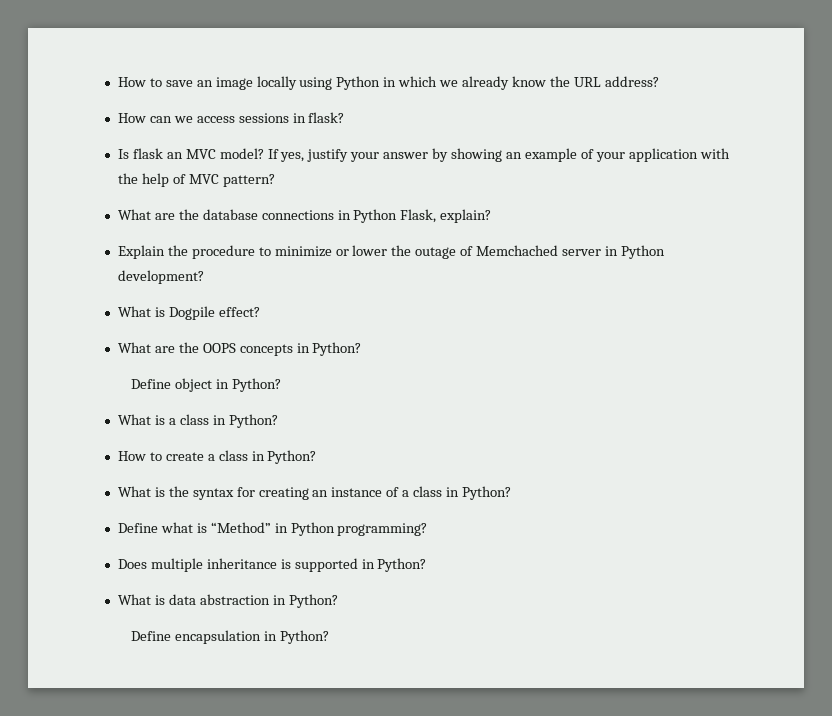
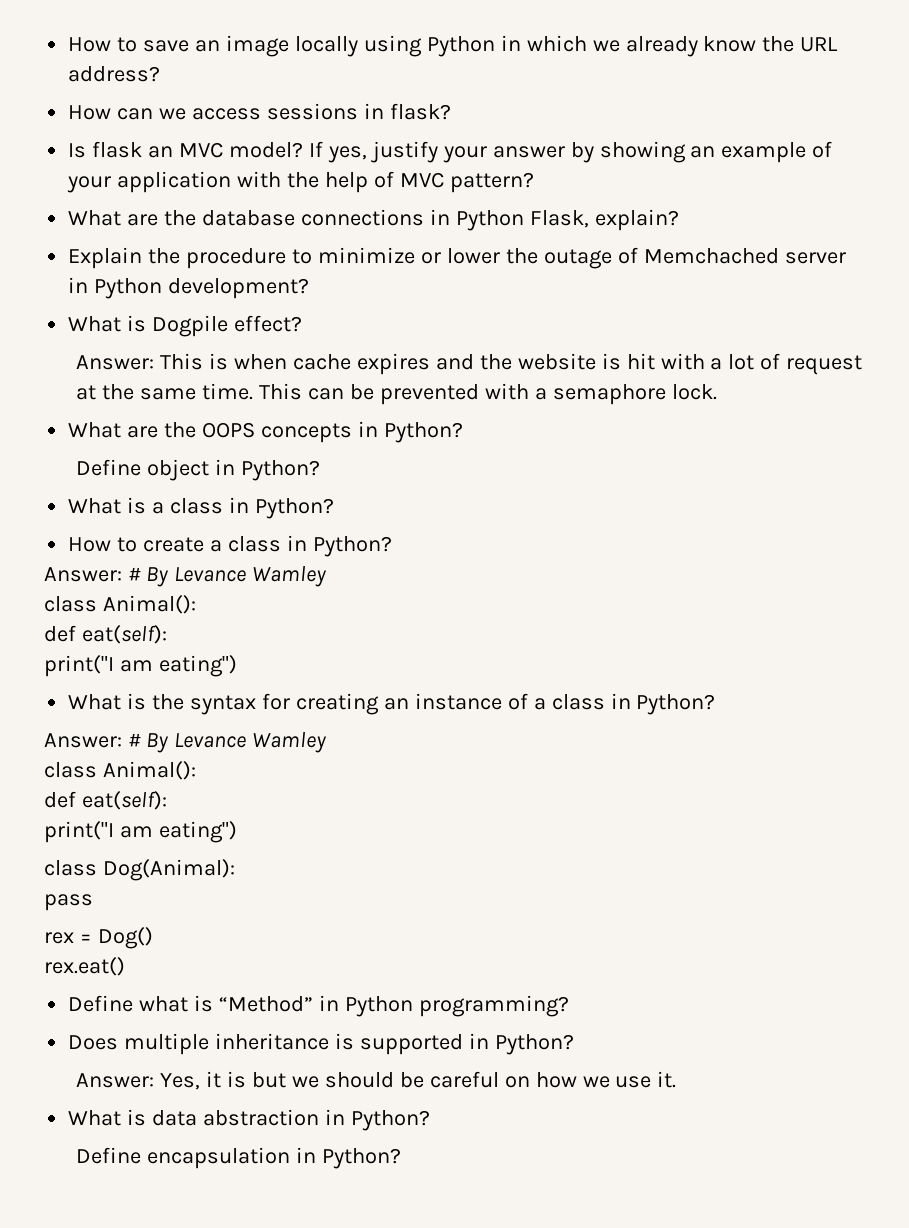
(260, 312) none -> [76,353,863,375] [76,383,717,405] // Answer: This is when cache expires and the website is hit with a lot of request at the same time. This can be prevented with a semaphore lock.
(317, 457) none -> [44,566,327,587] [44,595,196,614] [44,625,167,644] [44,655,237,677] // Answer: # By Levance Wamley // class Animal(): // def eat(self): // print("I am eating")
(511, 493) none -> [44,732,327,753] [44,761,196,780] [44,791,167,810] [44,821,237,843] [44,859,235,881] [44,894,93,911] [44,927,153,949] [44,957,125,976] // Answer: # By Levance Wamley // class Animal(): // def eat(self): // print("I am eating") // class Dog(Animal): // pass // rex = Dog() // rex.eat()
(427, 565) none -> [76,1071,677,1090] // Answer: Yes, it is but we should be careful on how we use it.

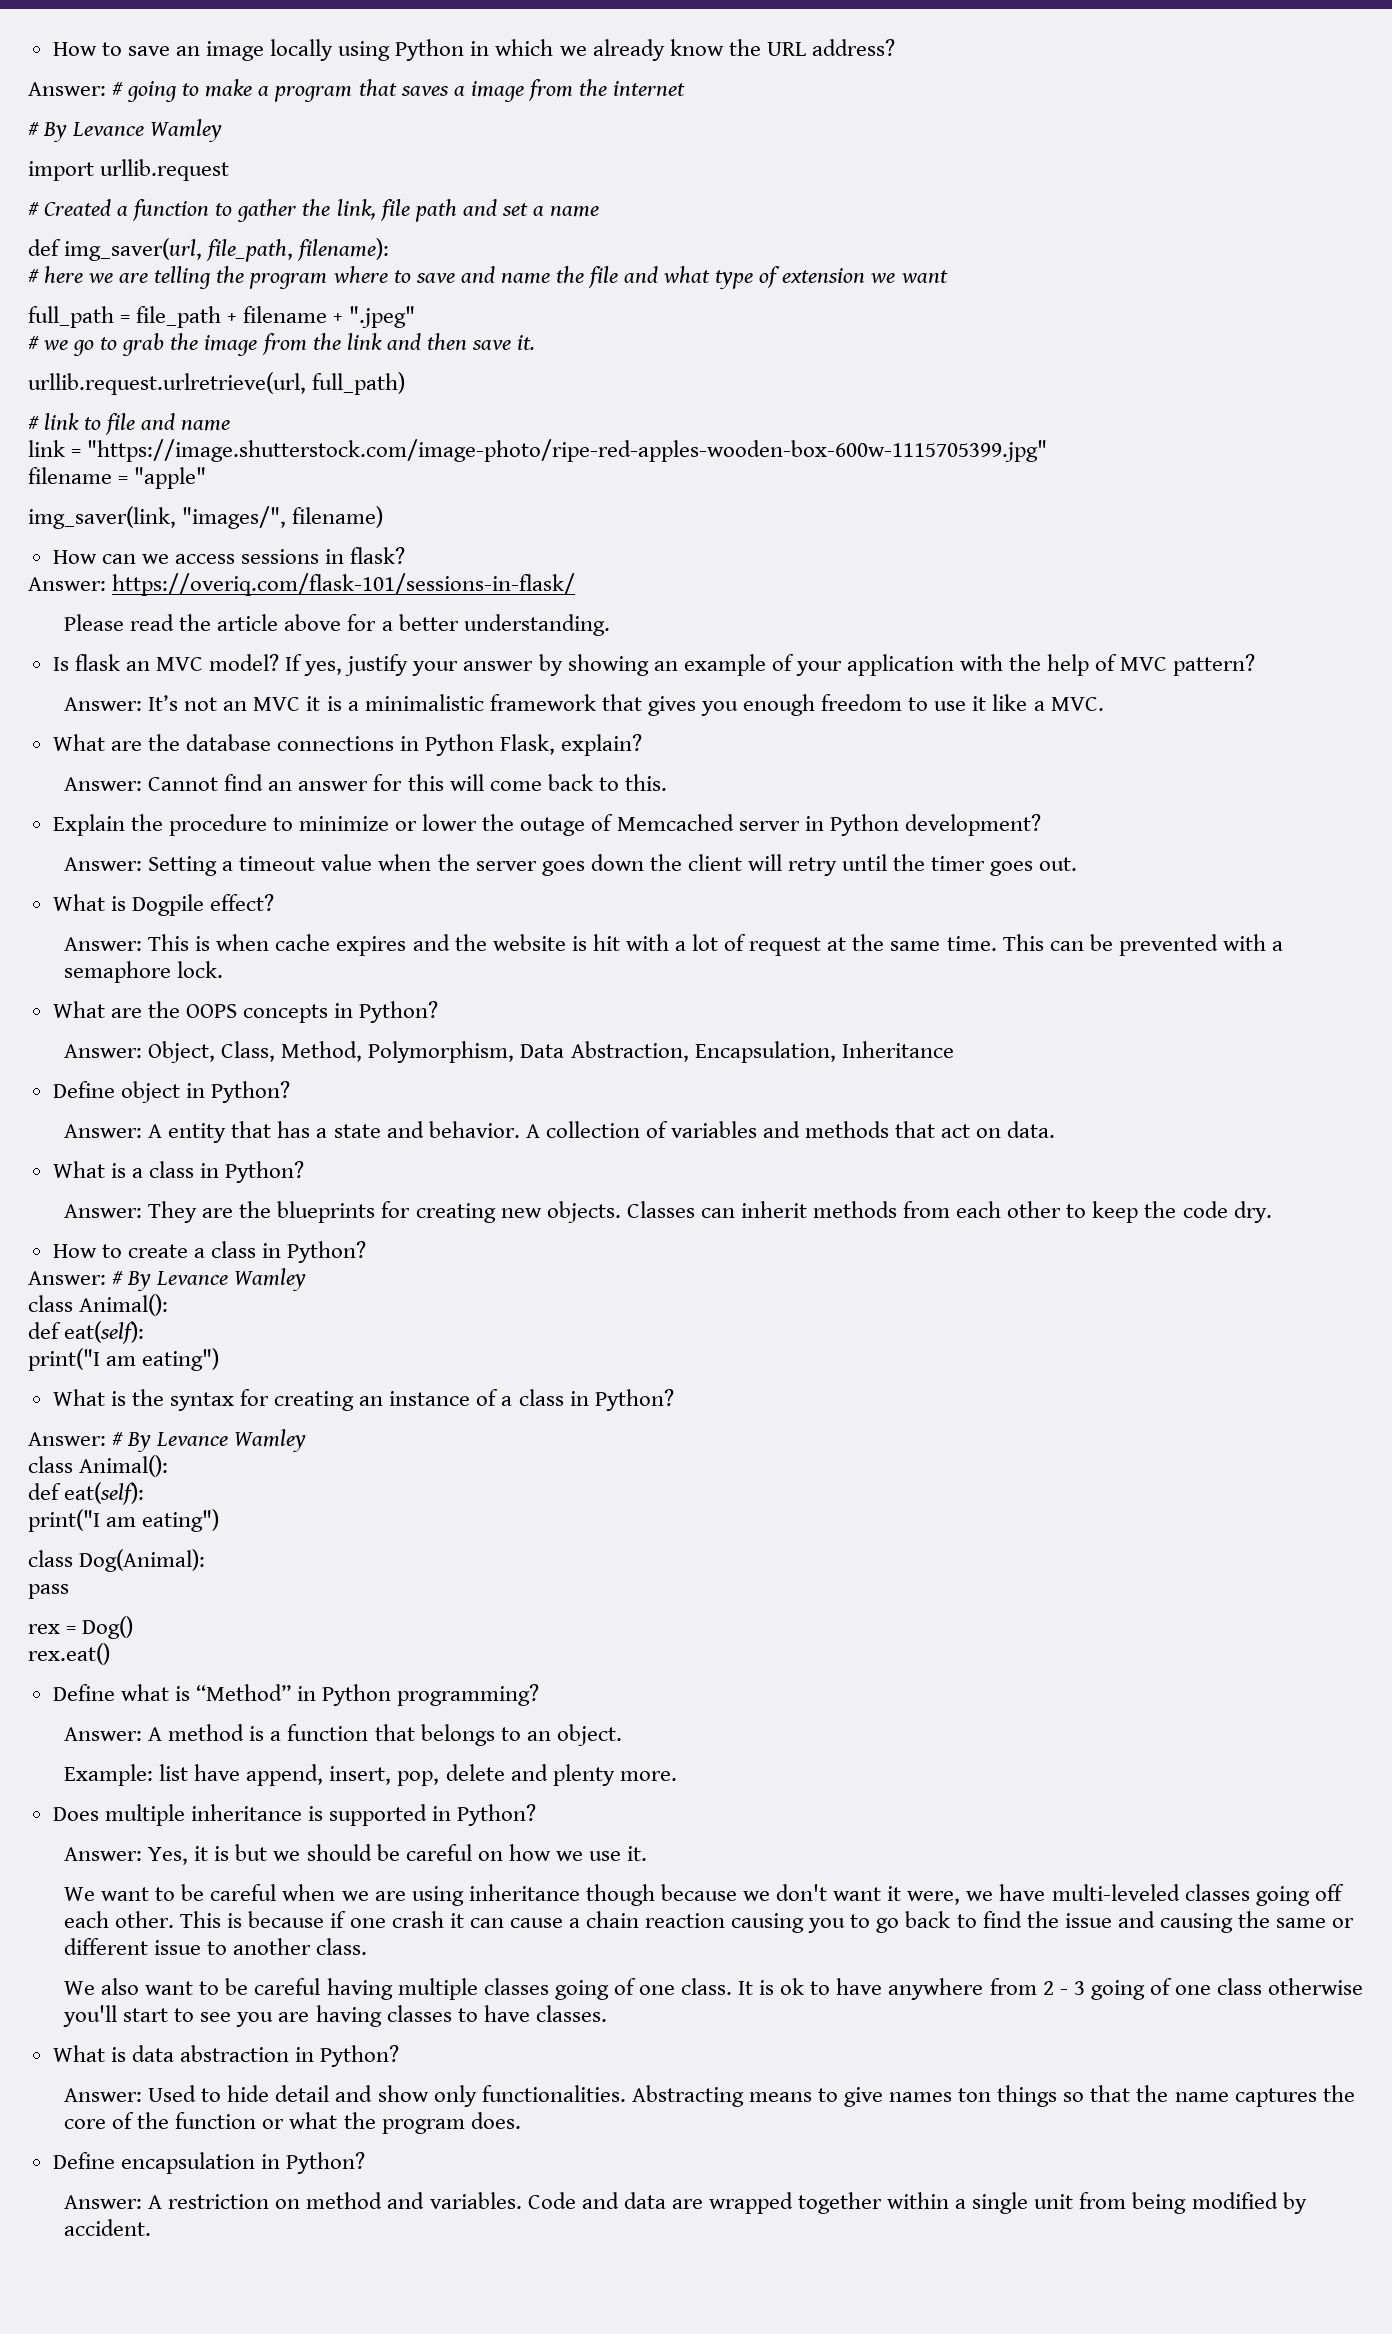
(161, 74) none -> [28,79,685,102] [28,119,223,142] [28,159,230,181] [28,199,599,222] [28,238,390,262] [28,266,948,289] [28,306,416,328] [28,333,535,356] [28,372,406,395] [28,413,231,435] [28,439,1048,462] [28,467,207,489] [28,506,384,529] // Answer: # going to make a program that saves a image from the internet // # By Levance Wamley // import urllib.request // # Created a function to gather the link, file path and set a name // def img_saver(url, file_path, filename): // # here we are telling the program where to save and name the file and what type of extension we want // full_path = file_path + filename + ".jpeg" // # we go to grab the image from the link and then save it. // urllib.request.urlretrieve(url, full_path) // # link to file and name // link = "https://image.shutterstock.com/image-photo/ripe-red-apples-wooden-box-600w-1115705399.jpg" // filename = "apple" // img_saver(link, "images/", filename)
(451, 111) none -> [28,573,576,596] [64,614,610,636] // Answer: https://overiq.com/flask-101/sessions-in-flask/ // Please read the article above for a better understanding.
(534, 182) none -> [64,694,1104,716] // Answer: It’s not an MVC it is a minimalistic framework that gives you enough freedom to use it like a MVC.
(679, 220) none -> [64,774,667,791] // Answer: Cannot find an answer for this will come back to this.
[643,248,779,264] Memchached -> [616,814,734,831] Memcached
(310, 288) none -> [64,854,1078,876] // Answer: Setting a timeout value when the server goes down the client will retry until the timer goes out.
[76,459,320,481] Define object in Python? -> [64,1041,954,1063] [52,1081,290,1103] [64,1121,1056,1143] Answer: Object, Class, Method, Polymorphism, Data Abstraction, Encapsulation, Inheritance // Define object in Python? // Answer: A entity that has a state and behavior. A collection of variables and methods that act on data.
(334, 508) none -> [64,1201,1272,1223] // Answer: They are the blueprints for creating new objects. Classes can inherit methods from each other to keep the code dry.
(569, 1006) none -> [64,1724,622,1746] [64,1764,677,1786] // Answer: A method is a function that belongs to an object. // Example: list have append, insert, pop, delete and plenty more.
(677, 1079) none -> [64,1884,1344,1906] [64,1911,1355,1933] [64,1938,368,1955] [64,1978,1364,2000] [63,2005,607,2027] // We want to be careful when we are using inheritance though because we don't want it were, we have multi-leveled classes going off each other. This is because if one crash it can cause a chain reaction causing you to go back to find the issue and causing the same or different issue to another class. // We also want to be careful having multiple classes going of one class. It is ok to have anywhere from 2 - 3 going of one class otherwise you'll start to see you are having classes to have classes.
[76,1147,401,1169] Define encapsulation in Python? -> [64,2085,1355,2107] [64,2112,521,2134] [52,2152,365,2174] [64,2192,1307,2214] [64,2219,152,2236] Answer: Used to hide detail and show only functionalities. Abstracting means to give names ton things so that the name captures the core of the function or what the program does. // Define encapsulation in Python? // Answer: A restriction on method and variables. Code and data are wrapped together within a single unit from being modified by accident.

